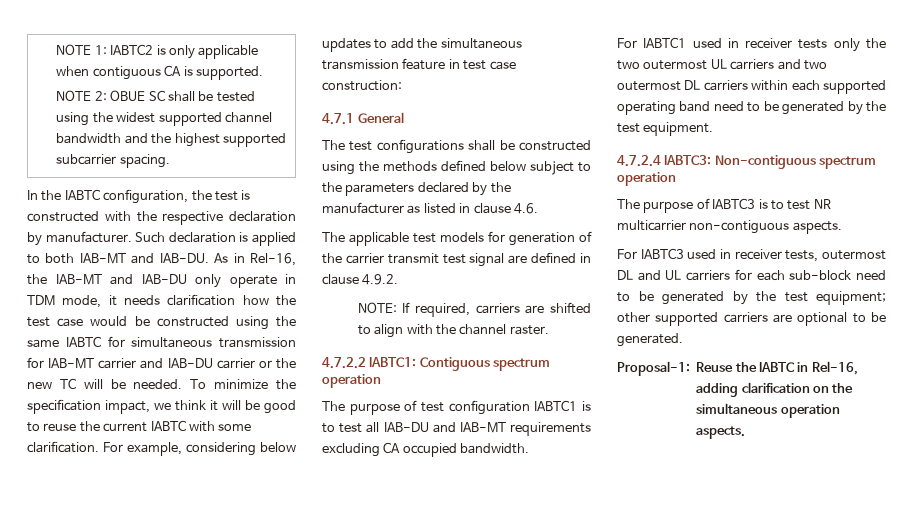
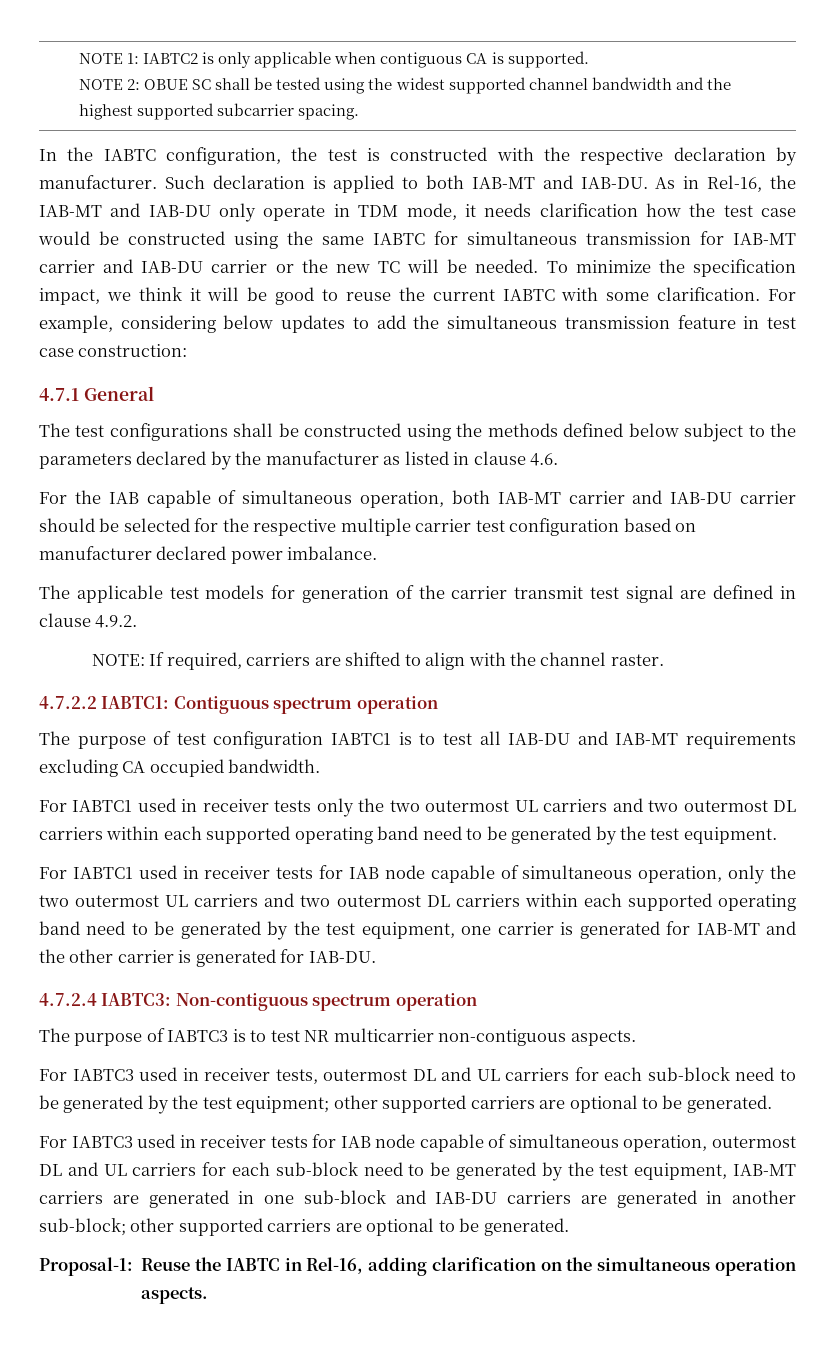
(538, 208) none -> [39,490,797,508] [39,518,697,536] [39,546,378,564] // For the IAB capable of simultaneous operation, both IAB-MT carrier and IAB-DU carrier should be selected for the respective multiple carrier test configuration based on manufacturer declared power imbalance.
(714, 129) none -> [39,865,796,884] [39,893,797,911] [39,921,797,940] [39,949,376,967] // For IABTC1 used in receiver tests for IAB node capable of simultaneous operation, only the two outermost UL carriers and two outermost DL carriers within each supported operating band need to be generated by the test equipment, one carrier is generated for IAB-MT and the other carrier is generated for IAB-DU.
(683, 340) none -> [39,1134,797,1152] [39,1162,796,1181] [39,1190,796,1208] [39,1218,569,1236] // For IABTC3 used in receiver tests for IAB node capable of simultaneous operation, outermost DL and UL carriers for each sub-block need to be generated by the test equipment, IAB-MT carriers are generated in one sub-block and IAB-DU carriers are generated in another sub-block; other supported carriers are optional to be generated.

